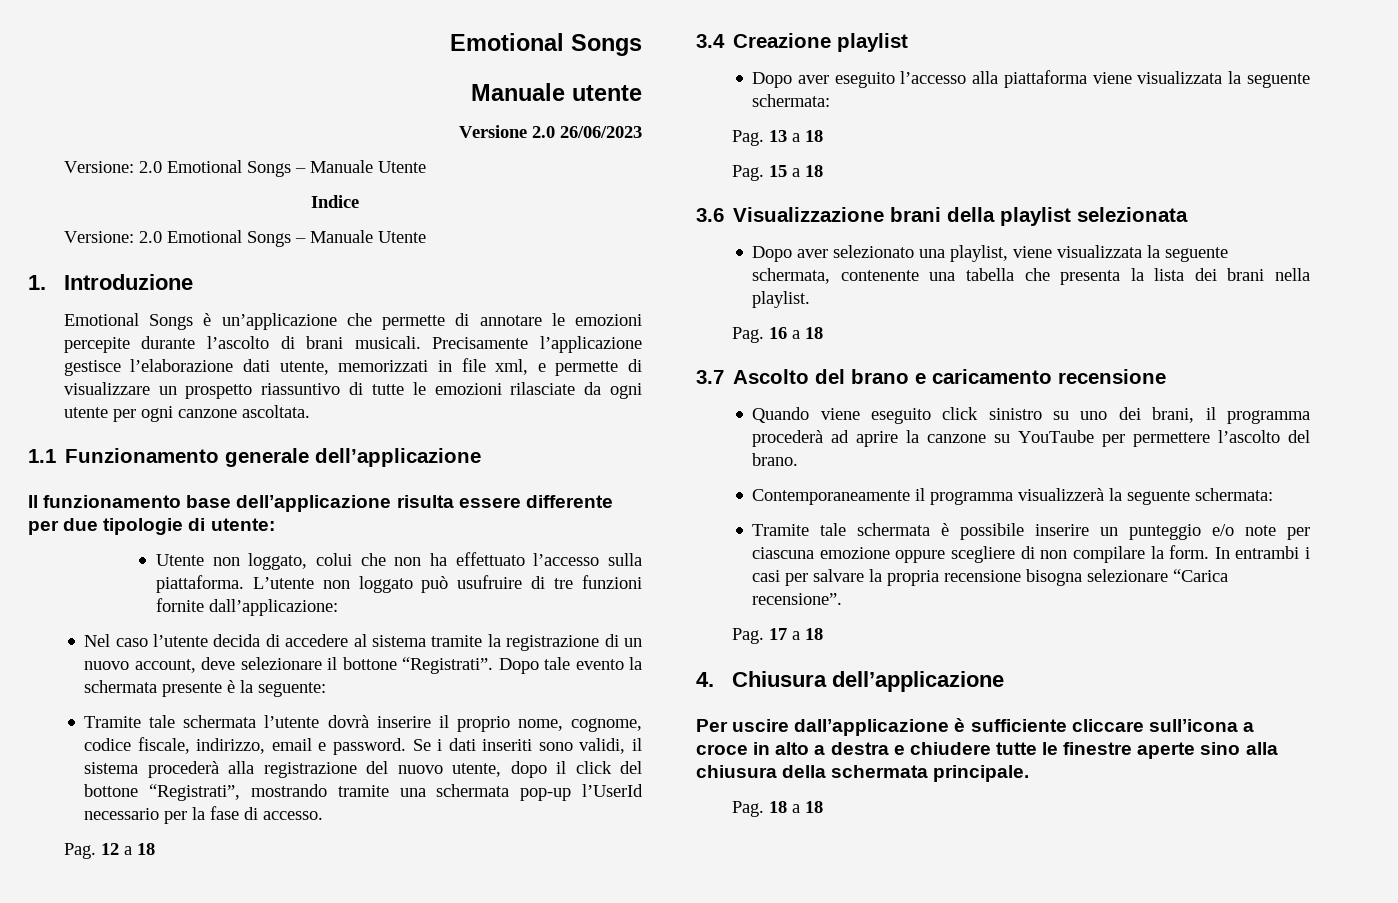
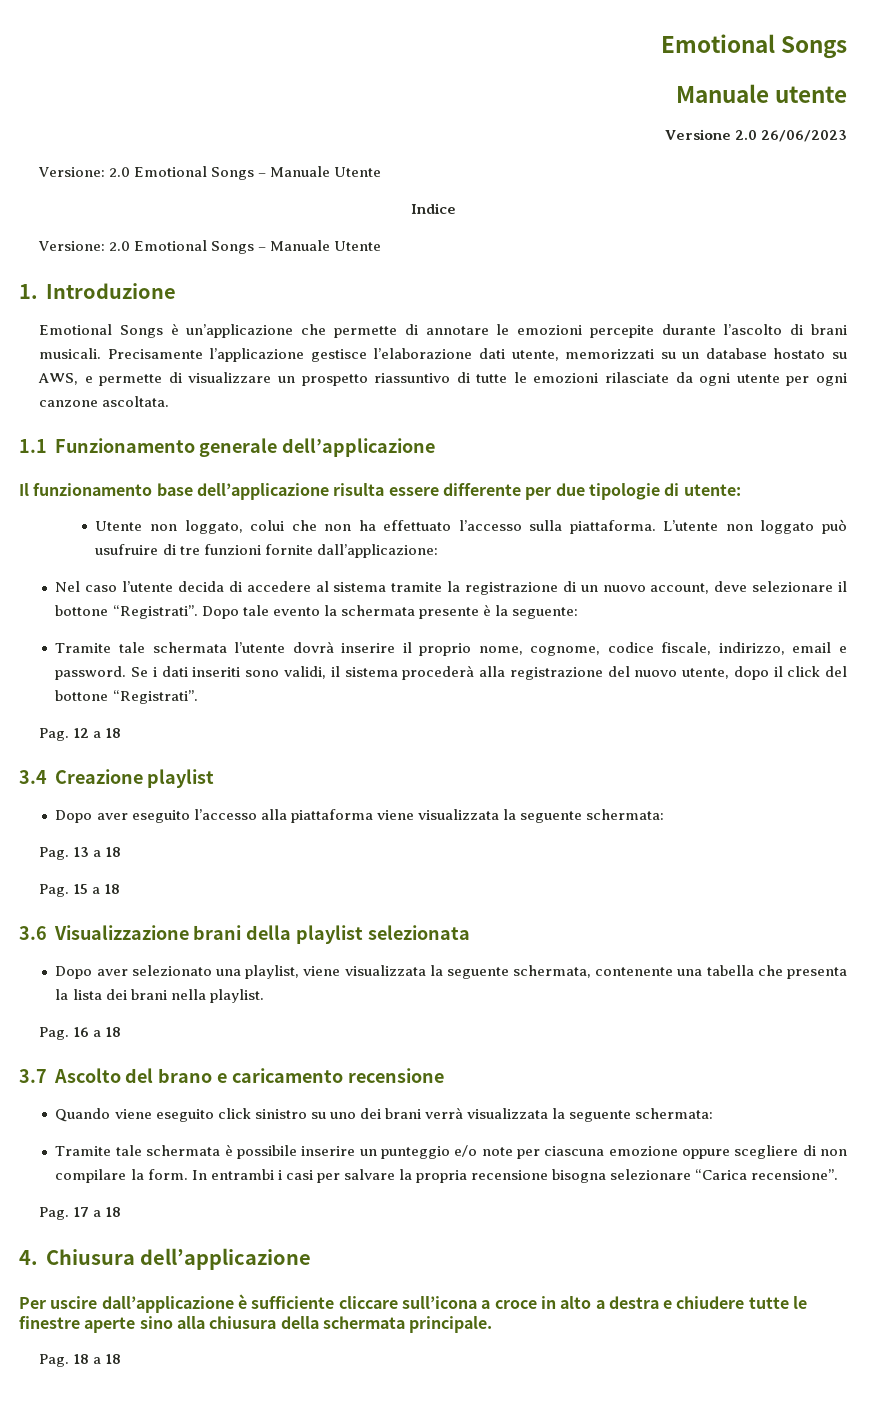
[437,358,529,375] in file xml, -> [660,348,847,359] [37,373,78,385] su un database hostato su AWS,
[149,784,643,801] [84,806,324,824] “Registrati”, mostrando tramite una schermata pop-up l’UserId necessario per la fase di accesso. -> [112,690,198,704] “Registrati”.
[1152,407,1310,424] [752,430,1310,447] [752,453,799,466] [752,488,1105,505] brani, il programma procederà ad aprire la canzone su YouTaube per permettere l’ascolto del brano. // Contemporaneamente il programma visualizzerà -> [384,1107,548,1119] brani verrà visualizzata

